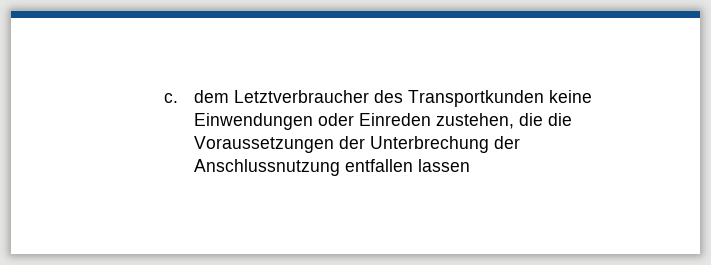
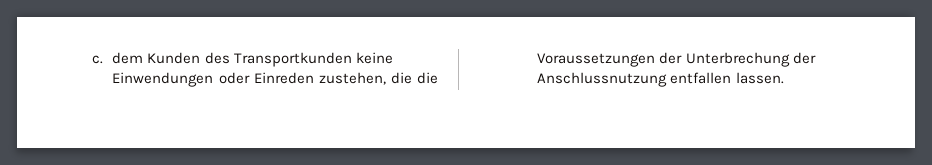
[233,90,369,103] Letztverbraucher -> [147,52,201,64] Kunden
[417,159,470,172] lassen -> [735,72,784,84] lassen.

